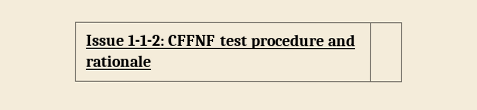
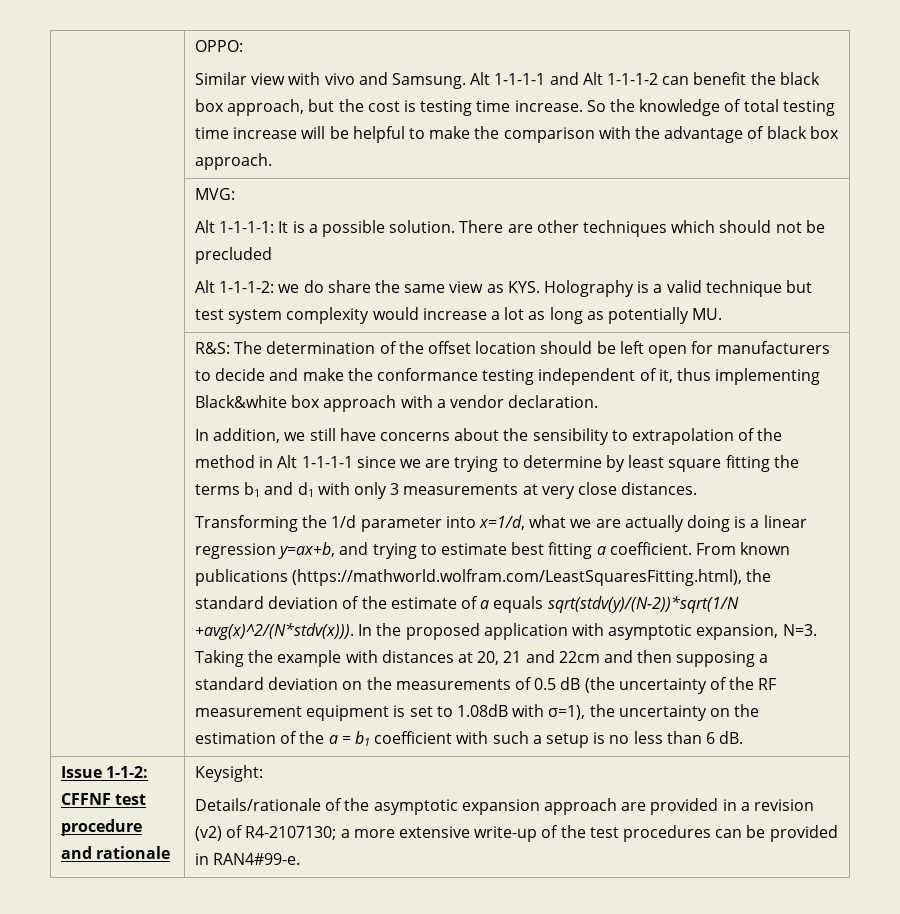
(85, 40) none -> [195,40,244,52] [195,72,820,89] [195,99,835,116] [195,126,839,143] [195,153,273,170] [195,188,236,200] [195,220,825,237] [195,247,273,264] [195,280,812,297] [195,307,723,324] [195,341,831,358] [195,368,821,385] [195,395,599,412] [195,428,783,445] [195,455,799,472] [195,482,698,499] [195,515,807,532] [195,542,791,559] [195,569,772,586] [195,596,739,613] [195,623,817,640] [195,650,769,667] [195,677,777,694] [195,704,760,721] [195,731,744,748] | OPPO: // Similar view with vivo and Samsung. Alt 1-1-1-1 and Alt 1-1-1-2 can benefit the black box approach, but the cost is testing time increase. So the knowledge of total testing time increase will be helpful to make the comparison with the advantage of black box approach. // | MVG: // Alt 1-1-1-1: It is a possible solution. There are other techniques which should not be precluded // Alt 1-1-1-2: we do share the same view as KYS. Holography is a valid technique but test system complexity would increase a lot as long as potentially MU. // | R&S: The determination of the offset location should be left open for manufacturers to decide and make the conformance testing independent of it, thus implementing Black&white box approach with a vendor declaration. // In addition, we still have concerns about the sensibility to extrapolation of the method in Alt 1-1-1-1 since we are trying to determine by least square fitting the terms b1 and d1 with only 3 measurements at very close distances. // Transforming the 1/d parameter into x=1/d, what we are actually doing is a linear regression y=ax+b, and trying to estimate best fitting a coefficient. From known publications (https://mathworld.wolfram.com/LeastSquaresFitting.html), the standard deviation of the estimate of a equals sqrt(stdv(y)/(N-2))*sqrt(1/N +avg(x)^2/(N*stdv(x))). In the proposed application with asymptotic expansion, N=3. Taking the example with distances at 20, 21 and 22cm and then supposing a standard deviation on the measurements of 0.5 dB (the uncertainty of the RF measurement equipment is set to 1.08dB with σ=1), the uncertainty on the estimation of the a = b1 coefficient with such a setup is no less than 6 dB. //
(152, 60) none -> [195,765,264,782] [195,798,814,815] [195,825,838,842] [195,853,301,865] Keysight: // Details/rationale of the asymptotic expansion approach are provided in a revision (v2) of R4-2107130; a more extensive write-up of the test procedures can be provided in RAN4#99-e.

